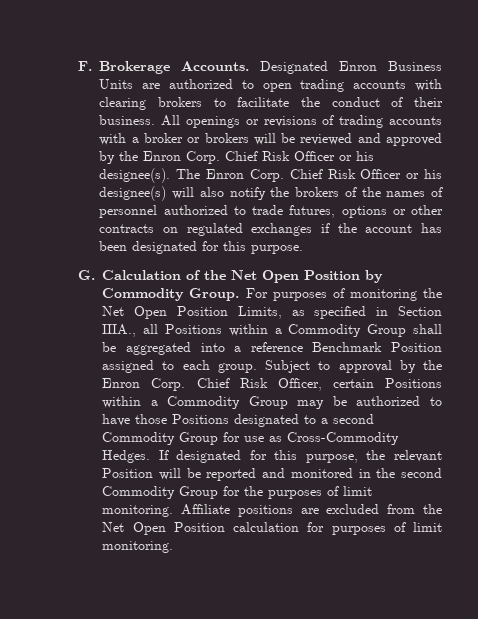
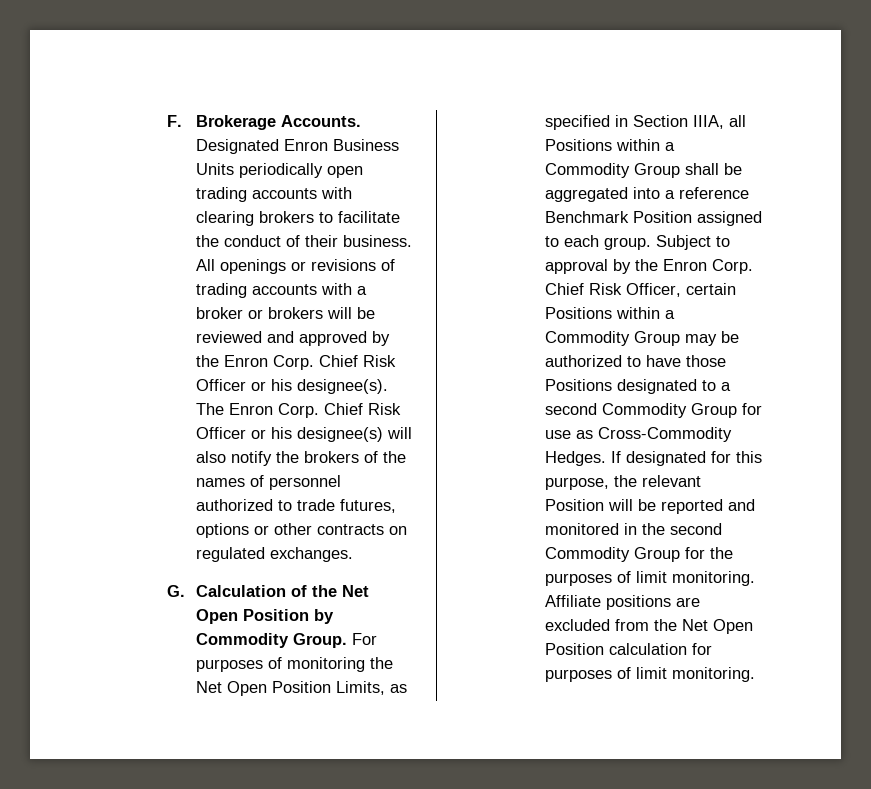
[142,79,254,89] are authorized to -> [239,163,324,178] periodically
[251,223,443,236] [99,241,304,254] exchanges if the account has been designated for this purpose. -> [270,547,354,562] exchanges.
[102,324,137,337] IIIA., -> [693,115,725,129] IIIA,

